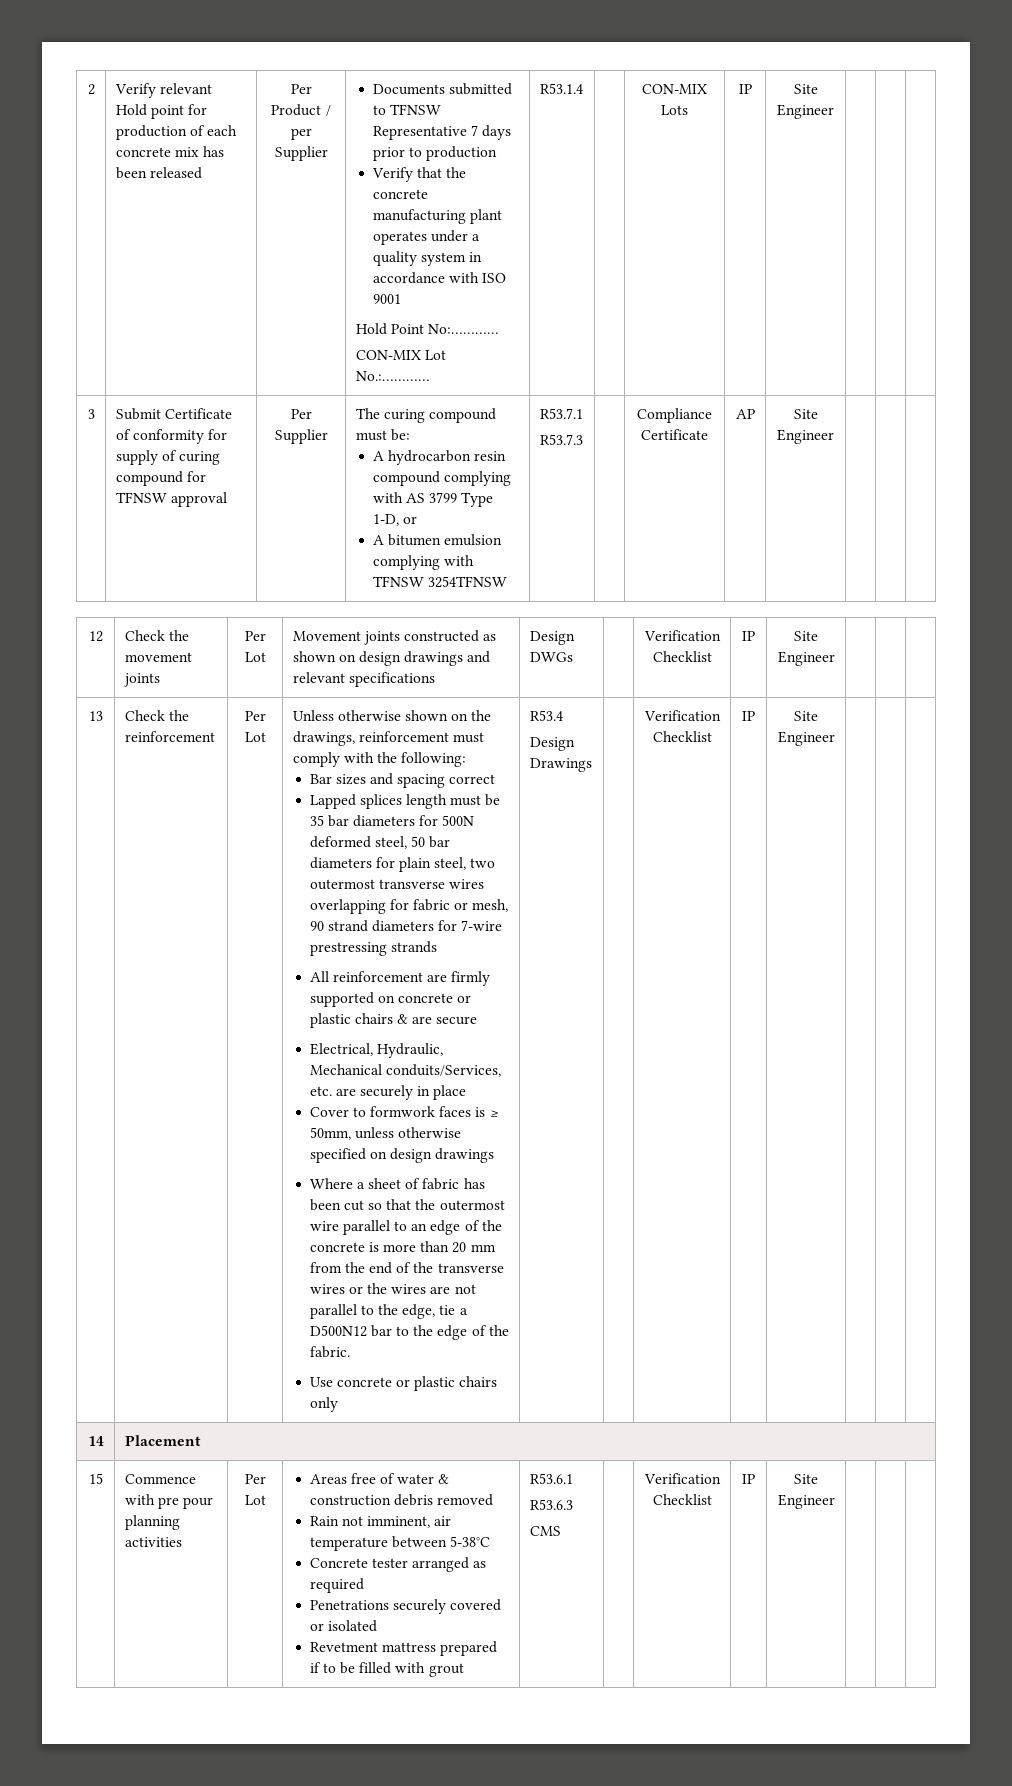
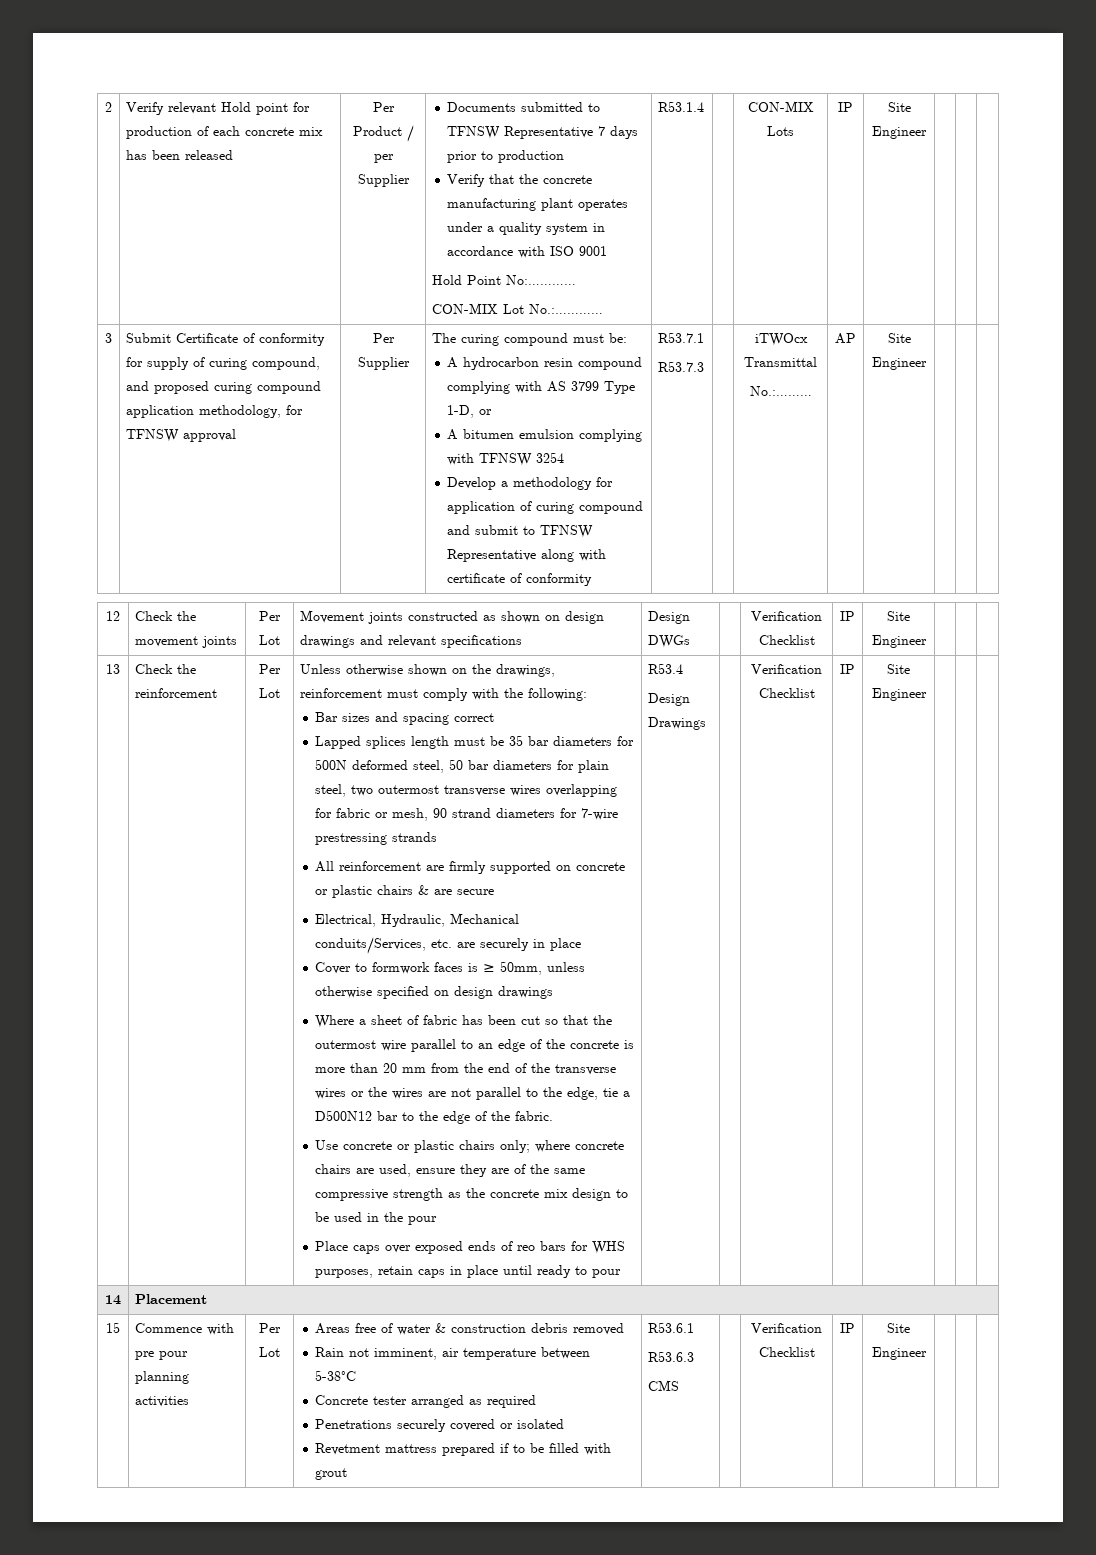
[115,471,183,486] compound -> [252,357,321,370] [126,381,322,394] [126,405,282,418] compound, and proposed curing compound application methodology,
[427,576,507,588] 3254TFNSW -> [536,452,565,463] [447,477,614,490] [447,501,644,514] [447,525,594,538] [447,549,607,562] [447,573,593,586] 3254 // Develop a methodology for application of curing compound and submit to TFNSW Representative along with certificate of conformity
[637,408,712,423] [641,429,708,440] Compliance Certificate -> [754,333,808,346] [744,357,817,367] [749,386,812,396] iTWOcx Transmittal // No.:………
[309,1397,338,1412] only -> [500,1140,625,1153] [315,1164,586,1177] [315,1188,629,1201] [315,1212,438,1225] [315,1241,626,1254] [315,1265,622,1278] only; where concrete chairs are used, ensure they are of the same compressive strength as the concrete mix design to be used in the pour // Place caps over exposed ends of reo bars for WHS purposes, retain caps in place until ready to pour

